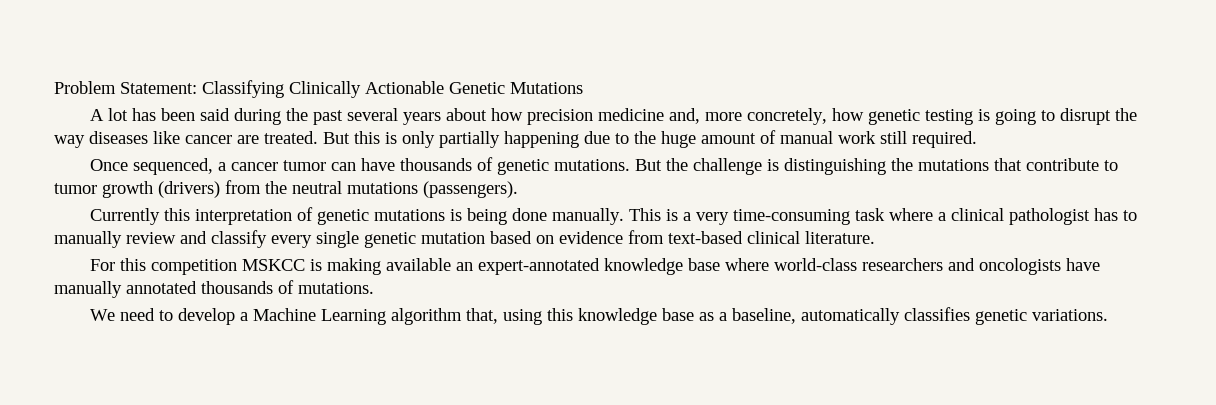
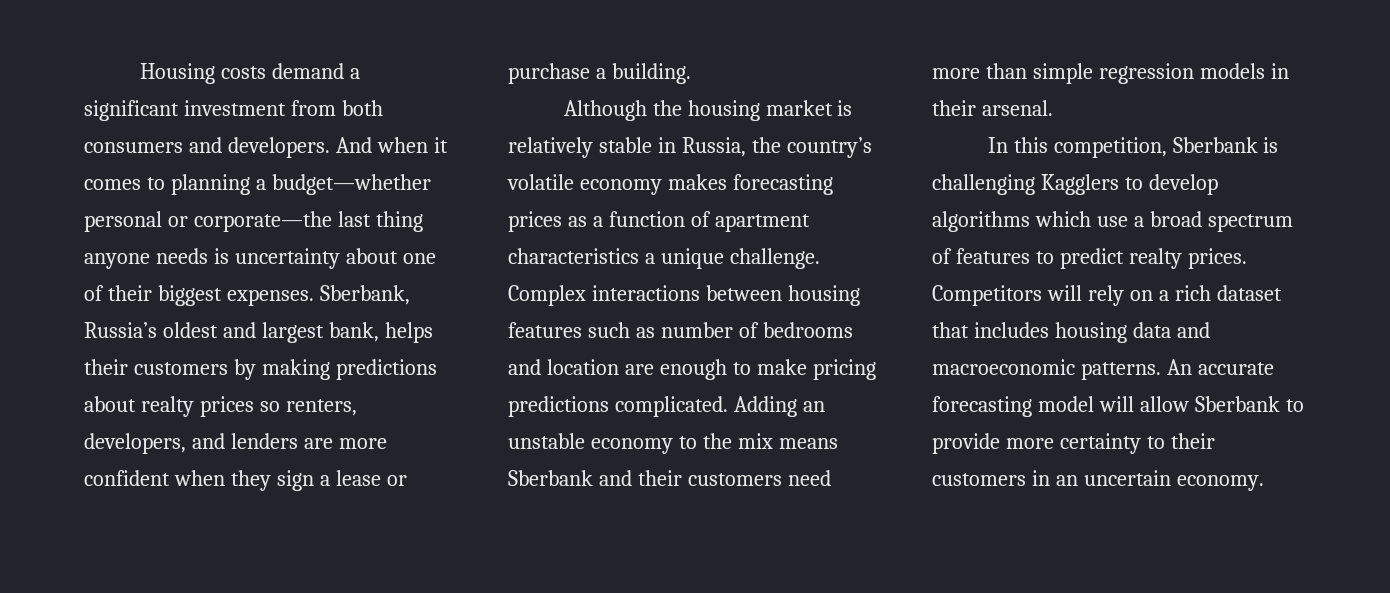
[54,80,583,98] [89,108,1137,125] [54,130,977,148] [89,157,1118,175] [54,180,518,198] [89,207,1137,225] [54,230,875,248] [89,258,1100,275] [54,280,374,298] [89,307,1108,325] Problem Statement: Classifying Clinically Actionable Genetic Mutations // A lot has been said during the past several years about how precision medicine and, more concretely, how genetic testing is going to disrupt the way diseases like cancer are treated. But this is only partially happening due to the huge amount of manual work still required. // Once sequenced, a cancer tumor can have thousands of genetic mutations. But the challenge is distinguishing the mutations that contribute to tumor growth (drivers) from the neutral mutations (passengers). // Currently this interpretation of genetic mutations is being done manually. This is a very time-consuming task where a clinical pathologist has to manually review and classify every single genetic mutation based on evidence from text-based clinical literature. // For this competition MSKCC is making available an expert-annotated knowledge base where world-class researchers and oncologists have manually annotated thousands of mutations. // We need to develop a Machine Learning algorithm that, using this knowledge base as a baseline, automatically classifies genetic variations. -> [139,63,360,84] [84,100,383,121] [84,137,448,158] [84,174,431,195] [84,211,423,232] [84,248,436,269] [84,285,410,306] [84,322,433,343] [84,359,437,380] [84,396,357,417] [84,433,387,454] [84,470,407,491] [508,63,691,84] [563,100,853,121] [508,137,872,158] [507,174,833,195] [508,211,810,232] [508,248,820,269] [508,285,860,306] [508,322,853,338] [508,359,876,380] [508,396,825,417] [508,433,838,454] [508,470,831,486] [932,63,1289,84] [932,100,1053,116] [987,137,1279,158] [932,174,1218,195] [932,211,1293,232] [932,248,1247,269] [932,285,1282,306] [932,322,1210,343] [932,359,1274,380] [932,396,1304,417] [932,433,1215,454] [932,470,1264,491] Housing costs demand a significant investment from both consumers and developers. And when it comes to planning a budget—whether personal or corporate—the last thing anyone needs is uncertainty about one of their biggest expenses. Sberbank, Russia’s oldest and largest bank, helps their customers by making predictions about realty prices so renters, developers, and lenders are more confident when they sign a lease or purchase a building. // Although the housing market is relatively stable in Russia, the country’s volatile economy makes forecasting prices as a function of apartment characteristics a unique challenge. Complex interactions between housing features such as number of bedrooms and location are enough to make pricing predictions complicated. Adding an unstable economy to the mix means Sberbank and their customers need more than simple regression models in their arsenal. // In this competition, Sberbank is challenging Kagglers to develop algorithms which use a broad spectrum of features to predict realty prices. Competitors will rely on a rich dataset that includes housing data and macroeconomic patterns. An accurate forecasting model will allow Sberbank to provide more certainty to their customers in an uncertain economy.

